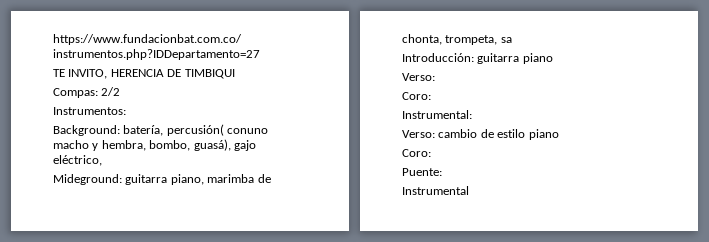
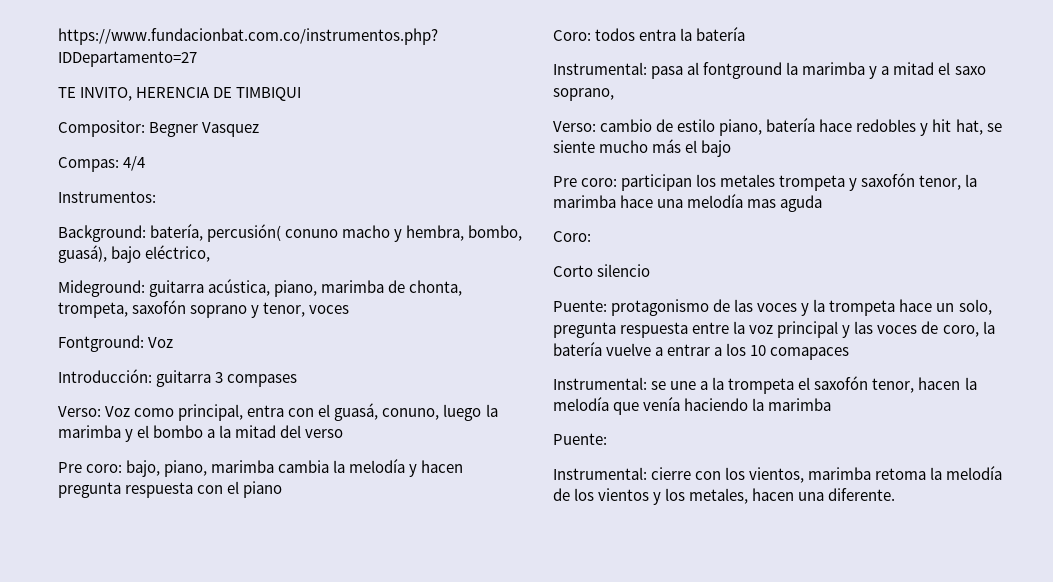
(235, 74) none -> [58,120,260,137] // Compositor: Begner Vasquez
[101,87,121,96] 2/2 -> [123,156,146,171] 4/4
[233,140,256,151] gajo -> [111,246,142,263] bajo
(168, 179) none -> [208,279,271,296] acústica,
[500,37,512,43] [402,53,553,64] [402,73,435,81] [402,92,431,100] [402,110,472,119] [402,129,559,140] [402,149,431,157] [402,168,442,176] [402,186,469,195] sa // Introducción: guitarra piano // Verso: // Coro: // Instrumental: // Verso: cambio de estilo piano // Coro: // Puente: // Instrumental -> [132,300,350,318] [58,335,174,352] [58,369,298,387] [58,403,498,421] [58,425,344,442] [58,459,464,477] [58,481,283,498] [553,27,746,41] [553,62,986,79] [553,88,614,101] [553,118,1002,136] [553,139,732,157] [553,173,978,191] [553,194,823,212] [553,231,591,242] [553,264,651,277] [553,299,992,316] [553,321,995,338] [553,342,850,360] [553,376,977,394] [553,397,832,415] [553,433,607,445] [553,466,1003,483] [553,488,896,505] saxofón soprano y tenor, voces // Fontground: Voz // Introducción: guitarra 3 compases // Verso: Voz como principal, entra con el guasá, conuno, luego la marimba y el bombo a la mitad del verso // Pre coro: bajo, piano, marimba cambia la melodía y hacen pregunta respuesta con el piano // Coro: todos entra la batería // Instrumental: pasa al fontground la marimba y a mitad el saxo soprano, // Verso: cambio de estilo piano, batería hace redobles y hit hat, se siente mucho más el bajo // Pre coro: participan los metales trompeta y saxofón tenor, la marimba hace una melodía mas aguda // Coro: // Corto silencio // Puente: protagonismo de las voces y la trompeta hace un solo, pregunta respuesta entre la voz principal y las voces de coro, la batería vuelve a entrar a los 10 comapaces // Instrumental: se une a la trompeta el saxofón tenor, hacen la melodía que venía haciendo la marimba // Puente: // Instrumental: cierre con los vientos, marimba retoma la melodía de los vientos y los metales, hacen una diferente.

